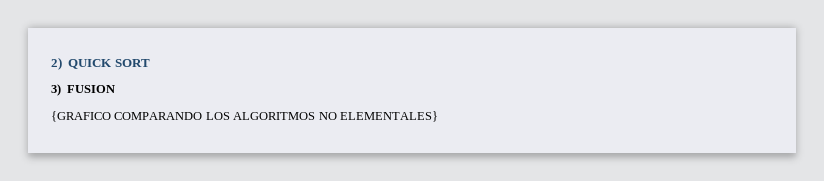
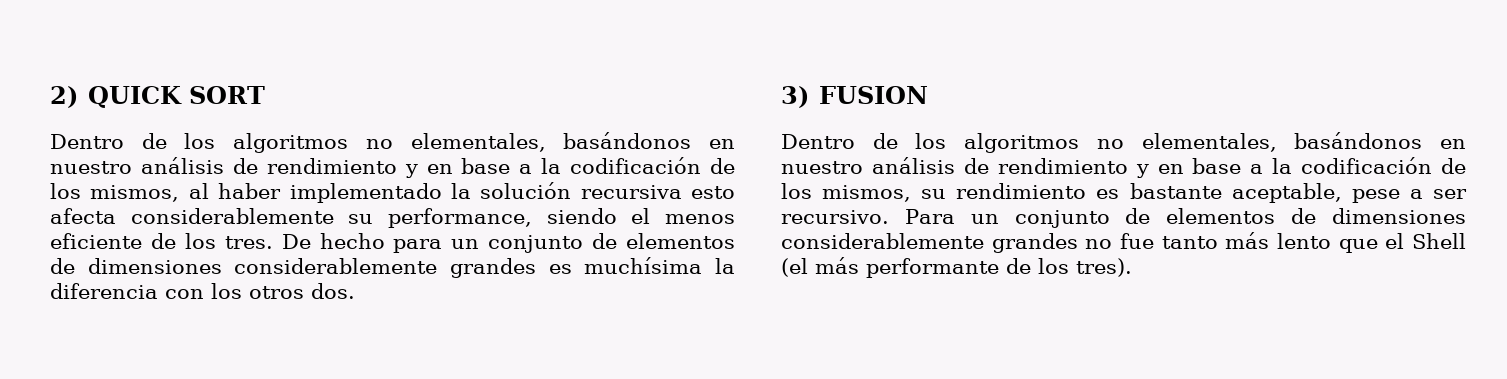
[51,84,116,96] [51,111,438,122] 3) FUSION // {GRAFICO COMPARANDO LOS ALGORITMOS NO ELEMENTALES} -> [50,132,735,153] [50,157,735,178] [50,182,735,203] [50,208,735,228] [50,233,735,253] [50,257,735,278] [50,283,355,299] [781,86,929,108] [781,132,1466,153] [781,157,1466,178] [781,183,1467,203] [781,208,1466,228] [781,232,1466,253] [781,257,1132,278] Dentro de los algoritmos no elementales, basándonos en nuestro análisis de rendimiento y en base a la codificación de los mismos, al haber implementado la solución recursiva esto afecta considerablemente su performance, siendo el menos eficiente de los tres. De hecho para un conjunto de elementos de dimensiones considerablemente grandes es muchísima la diferencia con los otros dos. // 3) FUSION // Dentro de los algoritmos no elementales, basándonos en nuestro análisis de rendimiento y en base a la codificación de los mismos, su rendimiento es bastante aceptable, pese a ser recursivo. Para un conjunto de elementos de dimensiones considerablemente grandes no fue tanto más lento que el Shell (el más performante de los tres).

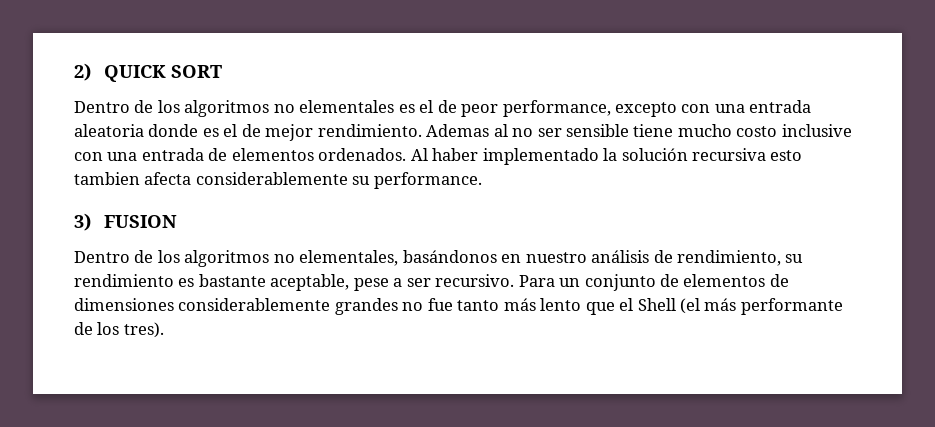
[410,132,735,152] [50,157,735,178] [50,183,209,202] elementales, basándonos en nuestro análisis de rendimiento y en base a la codificación de los mismos, al -> [299,100,812,117] [74,124,852,141] [74,148,428,161] elementales es el de peor performance, excepto con una entrada aleatoria donde es el de mejor rendimiento. Ademas al no ser sensible tiene mucho costo inclusive con una entrada de elementos ordenados. Al
(735, 192) none -> [74,172,140,185] tambien
[388,208,735,228] [50,233,735,253] [50,257,735,278] [50,283,355,299] performance, siendo el menos eficiente de los tres. De hecho para un conjunto de elementos de dimensiones considerablemente grandes es muchísima la diferencia con los otros dos. -> [373,172,482,189] performance.
[997,157,1466,178] [781,183,912,202] rendimiento y en base a la codificación de los mismos, -> [677,250,782,266] rendimiento,

